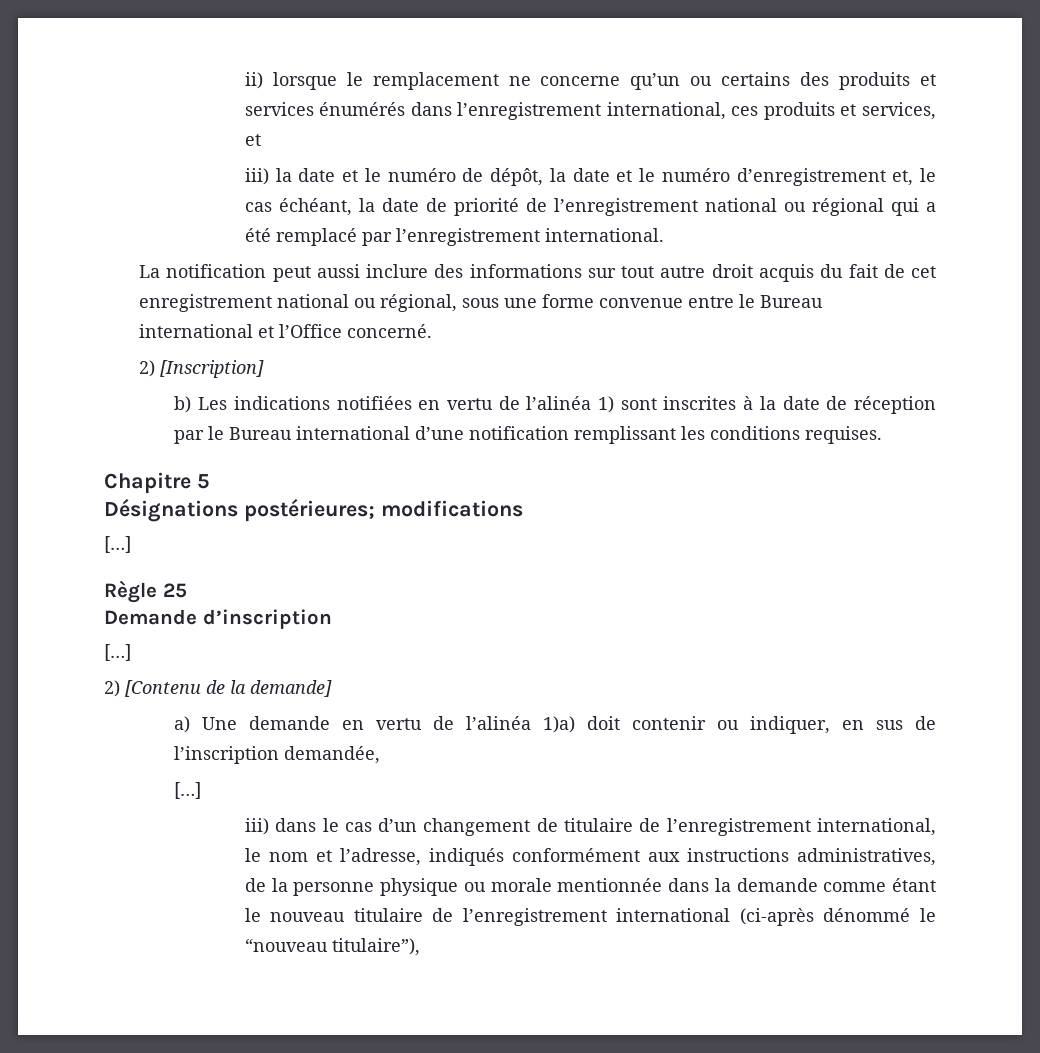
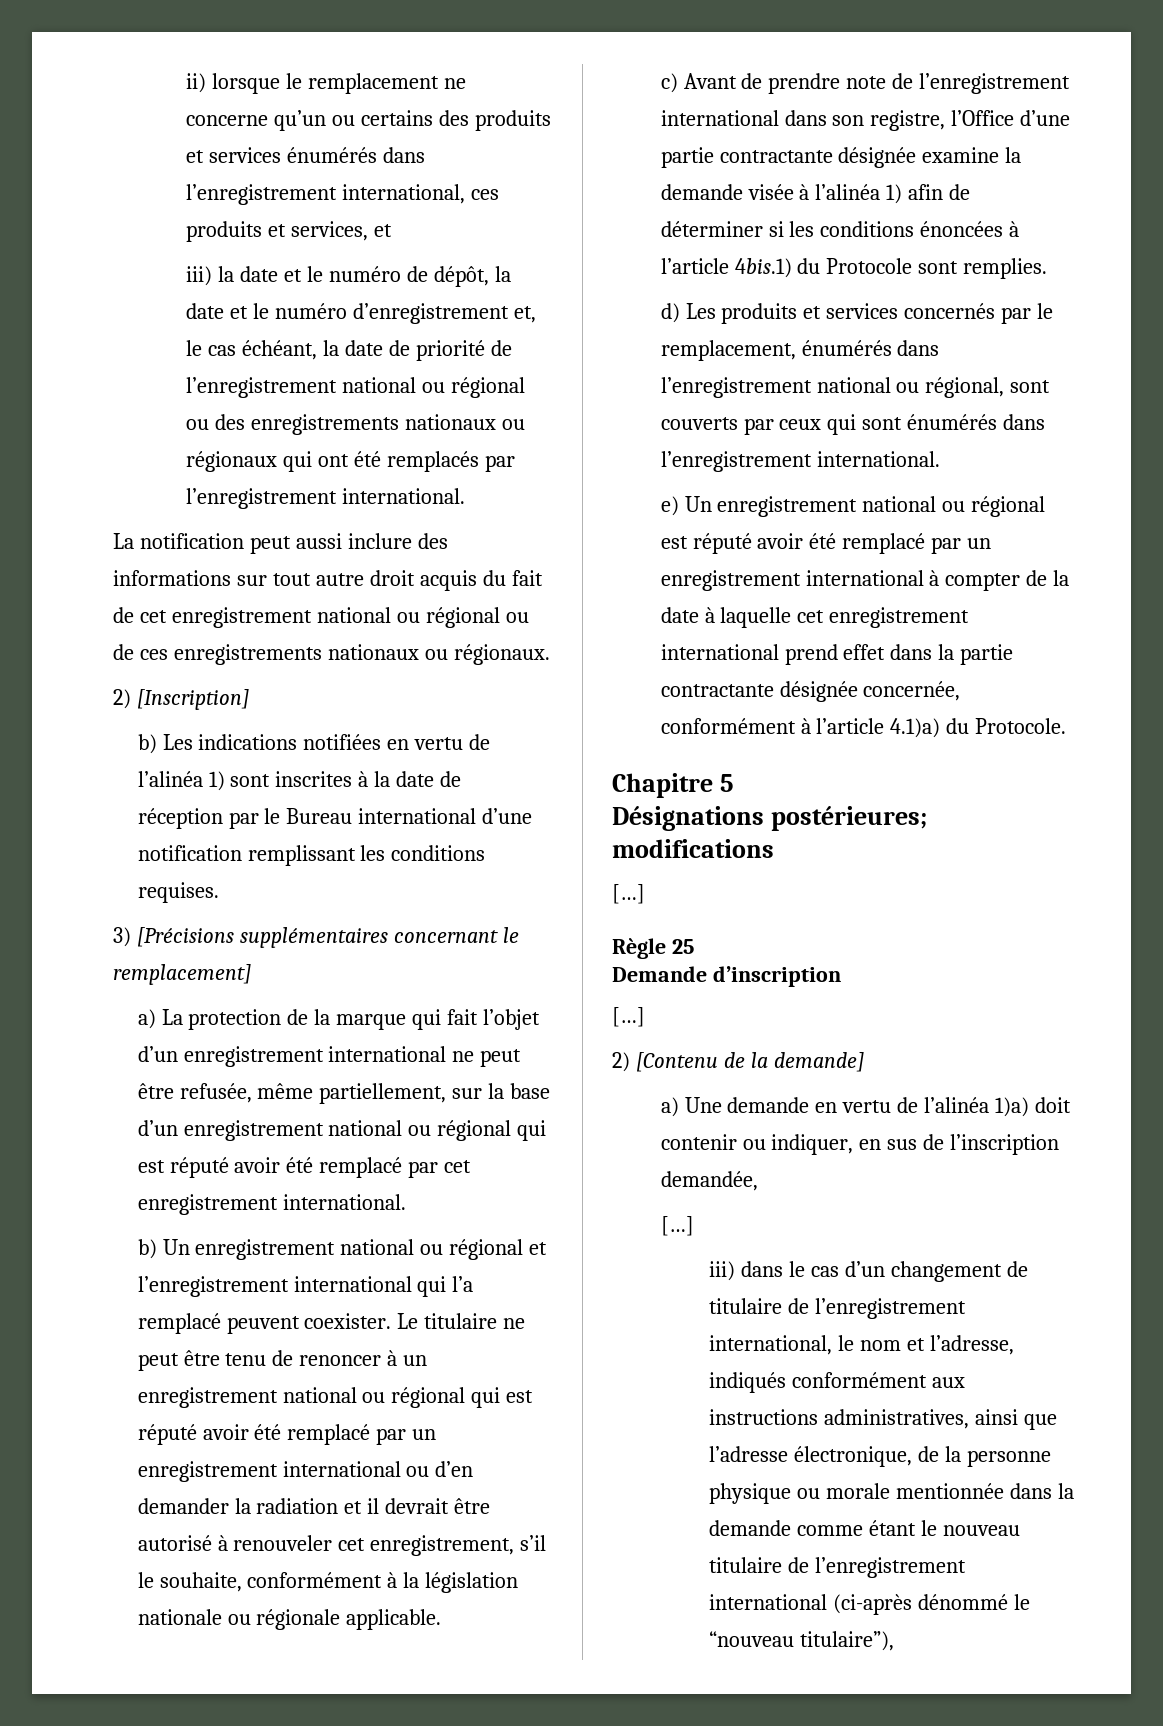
[890,198,936,216] [244,228,357,246] qui a été remplacé -> [186,414,525,435] [186,451,479,472] ou des enregistrements nationaux ou régionaux qui ont été remplacés
[380,294,824,312] [139,324,433,338] régional, sous une forme convenue entre le Bureau international et l’Office concerné. -> [425,607,529,628] [113,644,550,665] régional ou de ces enregistrements nationaux ou régionaux.
(883, 435) none -> [113,927,520,948] [113,964,252,985] [137,1009,541,1030] [137,1046,522,1067] [137,1083,551,1104] [137,1120,547,1141] [137,1157,472,1178] [137,1194,406,1215] [137,1239,548,1260] [137,1276,474,1297] [137,1313,526,1334] [137,1350,428,1371] [137,1387,534,1408] [137,1424,437,1445] [137,1461,474,1482] [137,1498,491,1514] [137,1535,547,1556] [137,1572,519,1593] [137,1609,442,1630] [660,73,1071,94] [660,110,1071,131] [660,147,1022,168] [660,184,971,204] [660,221,1020,237] [660,258,1048,279] [660,303,1054,324] [660,340,940,361] [660,377,1051,398] [660,414,1046,435] [660,451,940,472] [660,496,1046,517] [660,533,992,554] [660,570,1070,591] [660,607,970,628] [660,644,1014,665] [660,681,961,702] [660,718,1067,738] // 3) [Précisions supplémentaires concernant le remplacement] // a) La protection de la marque qui fait l’objet d’un enregistrement international ne peut être refusée, même partiellement, sur la base d’un enregistrement national ou régional qui est réputé avoir été remplacé par cet enregistrement international. // b) Un enregistrement national ou régional et l’enregistrement international qui l’a remplacé peuvent coexister. Le titulaire ne peut être tenu de renoncer à un enregistrement national ou régional qui est réputé avoir été remplacé par un enregistrement international ou d’en demander la radiation et il devrait être autorisé à renouveler cet enregistrement, s’il le souhaite, conformément à la législation nationale ou régionale applicable. // c) Avant de prendre note de l’enregistrement international dans son registre, l’Office d’une partie contractante désignée examine la demande visée à l’alinéa 1) afin de déterminer si les conditions énoncées à l’article 4bis.1) du Protocole sont remplies. // d) Les produits et services concernés par le remplacement, énumérés dans l’enregistrement national ou régional, sont couverts par ceux qui sont énumérés dans l’enregistrement international. // e) Un enregistrement national ou régional est réputé avoir été remplacé par un enregistrement international à compter de la date à laquelle cet enregistrement international prend effet dans la partie contractante désignée concernée, conformément à l’article 4.1)a) du Protocole.
(937, 857) none -> [975,1409,1058,1430] [709,1446,913,1467] ainsi que l’adresse électronique,

